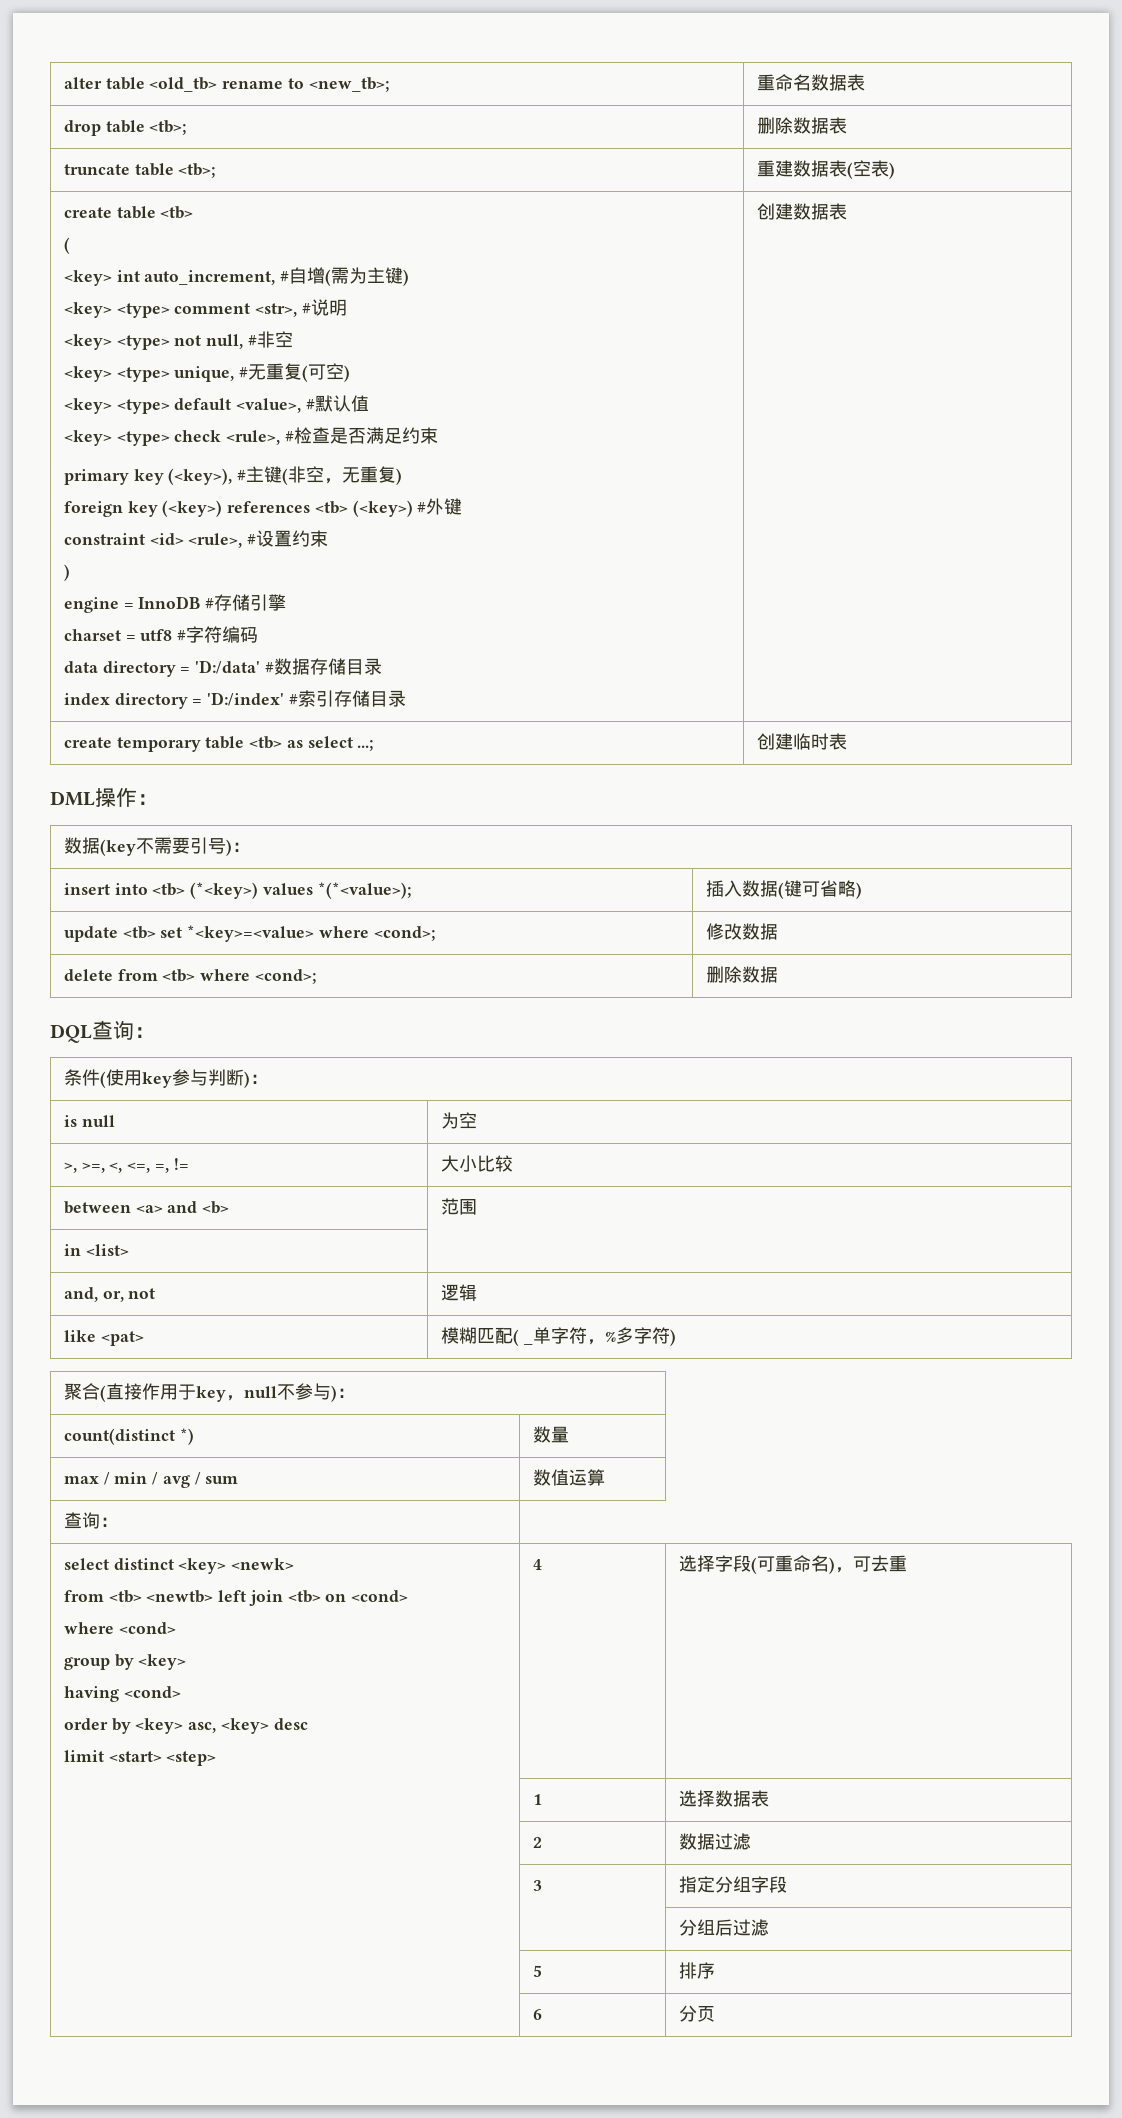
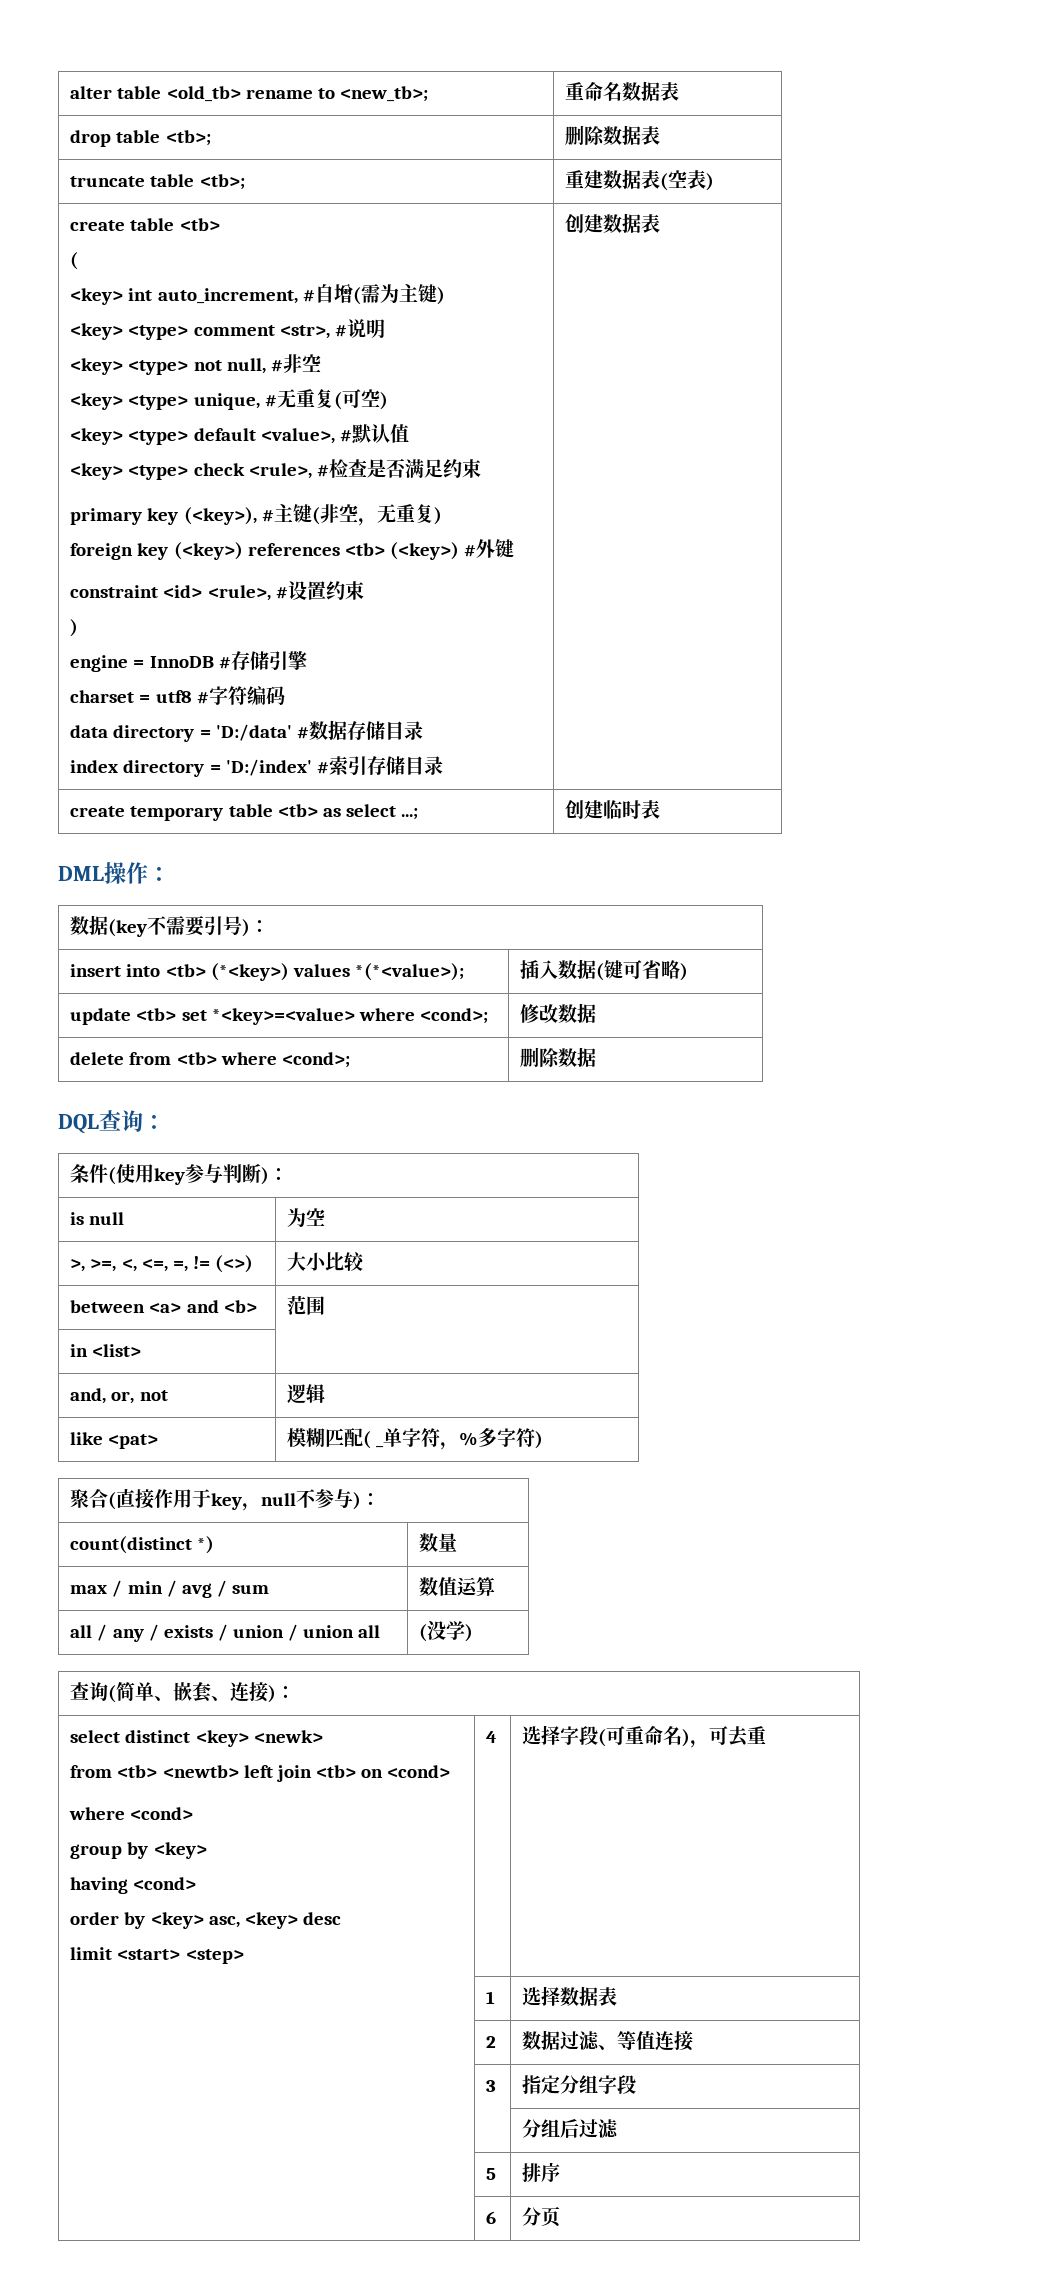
(189, 1164) none -> [215,1255,254,1273] (<>)
[63,1512,100,1529] 查询 -> [70,1624,381,1642] [419,1621,474,1642] [70,1682,277,1703] all / any / exists / union / union all | (没学) // 查询(简单、嵌套、连接)
(751, 1841) none -> [598,2031,694,2051] 、等值连接

